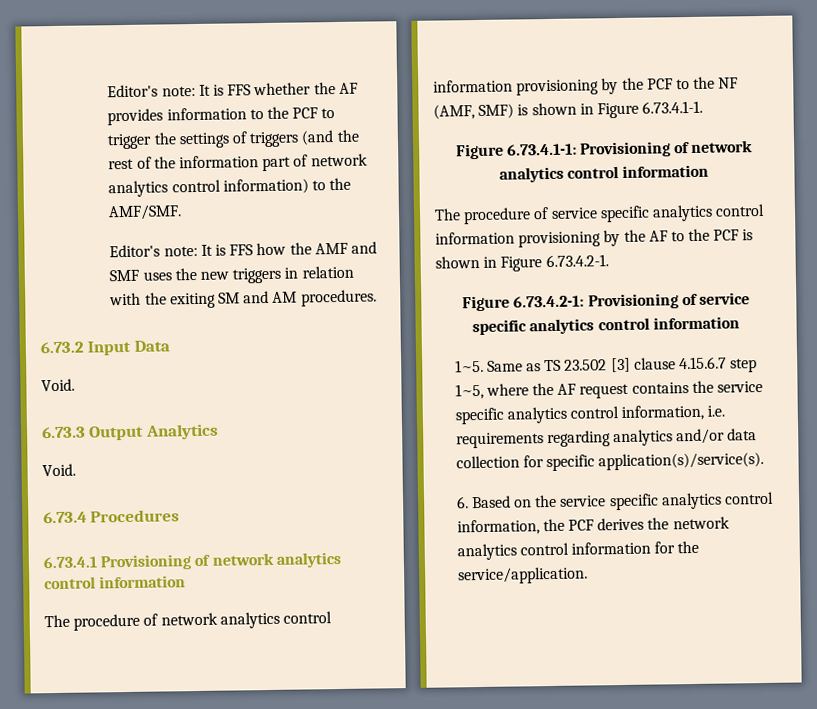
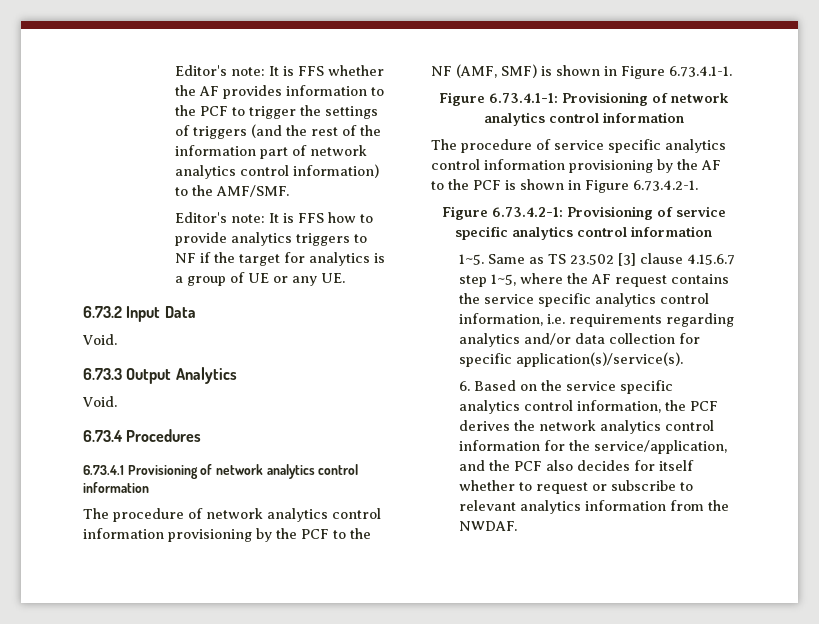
[289,241,377,255] [109,265,354,284] [109,289,377,309] the AMF and SMF uses the new triggers in relation with the exiting SM and AM procedures. -> [359,214,373,223] [174,232,367,246] [174,252,385,266] [174,272,345,286] to provide analytics triggers to NF if the target for analytics is a group of UE or any UE.
[457,566,588,585] service/application. -> [593,440,727,454] [458,460,694,471] [458,480,693,494] [458,500,729,514] [458,521,518,531] service/application, and the PCF also decides for itself whether to request or subscribe to relevant analytics information from the NWDAF.

